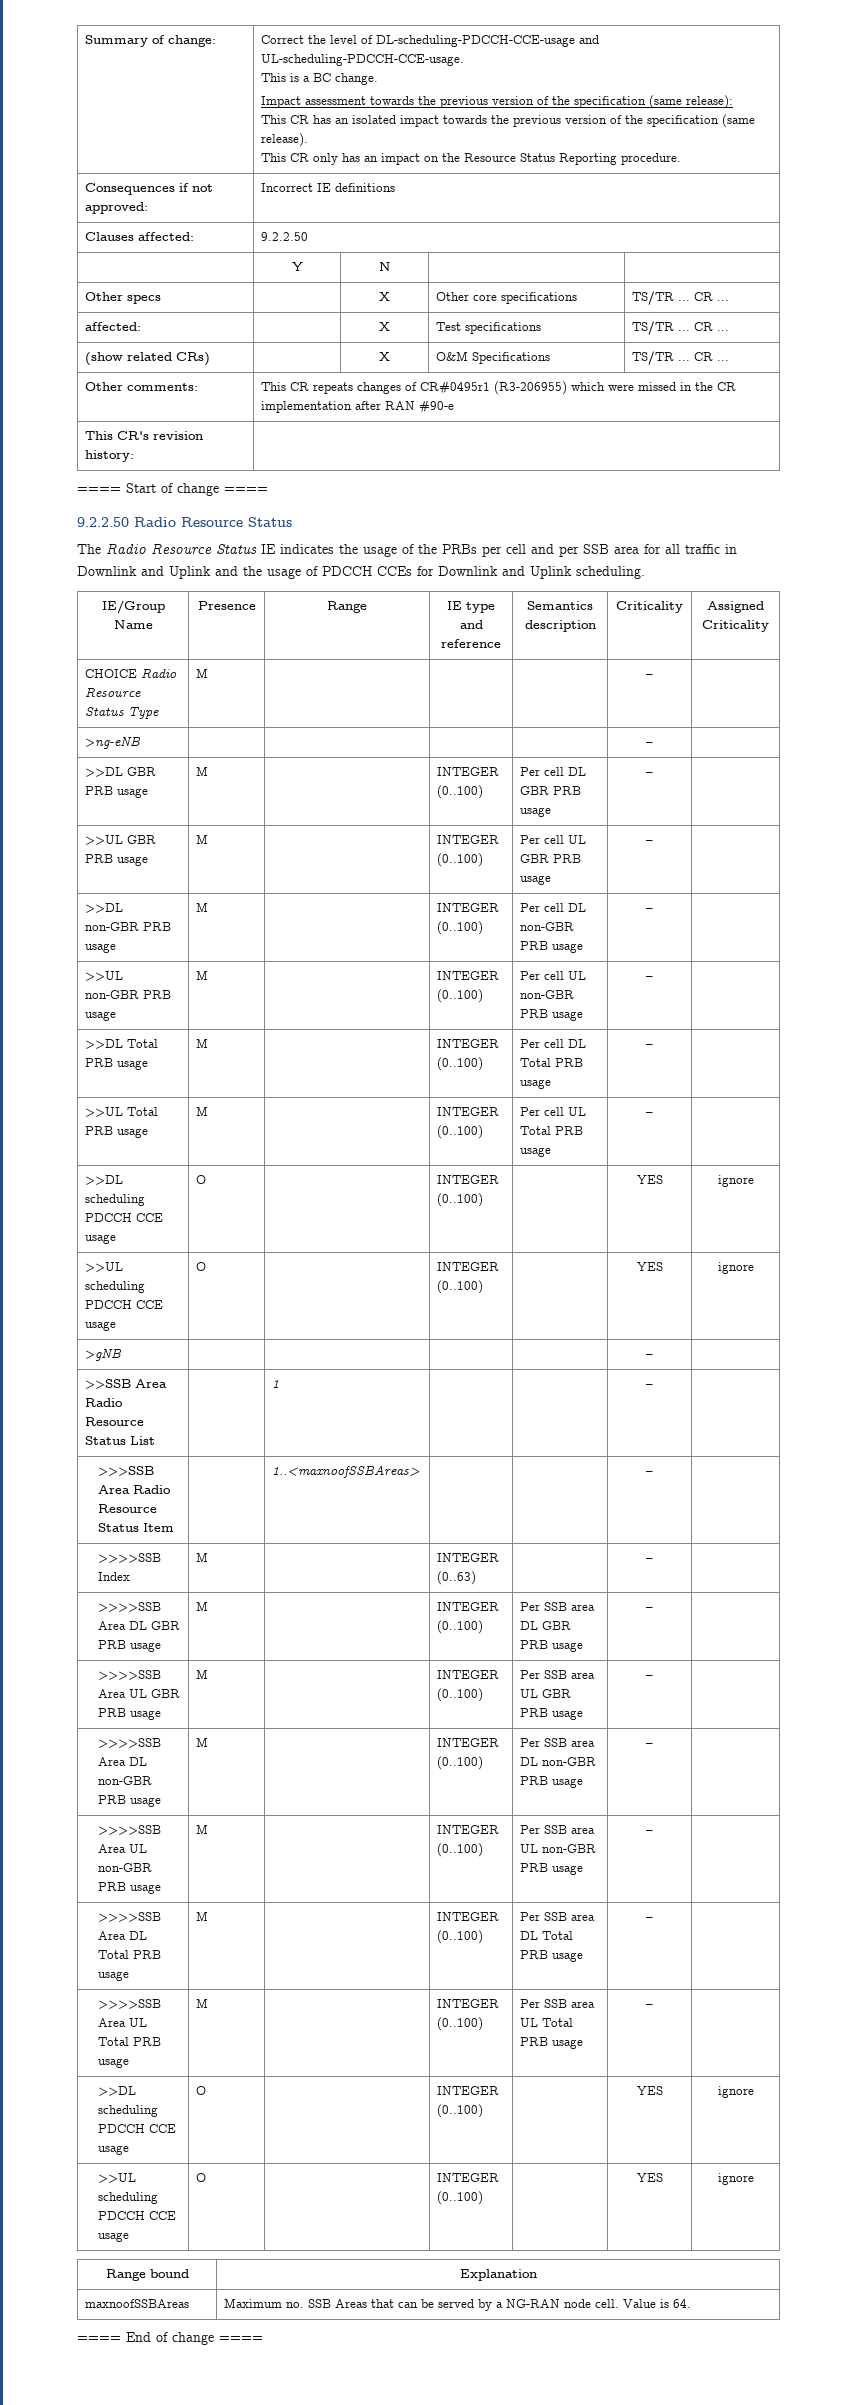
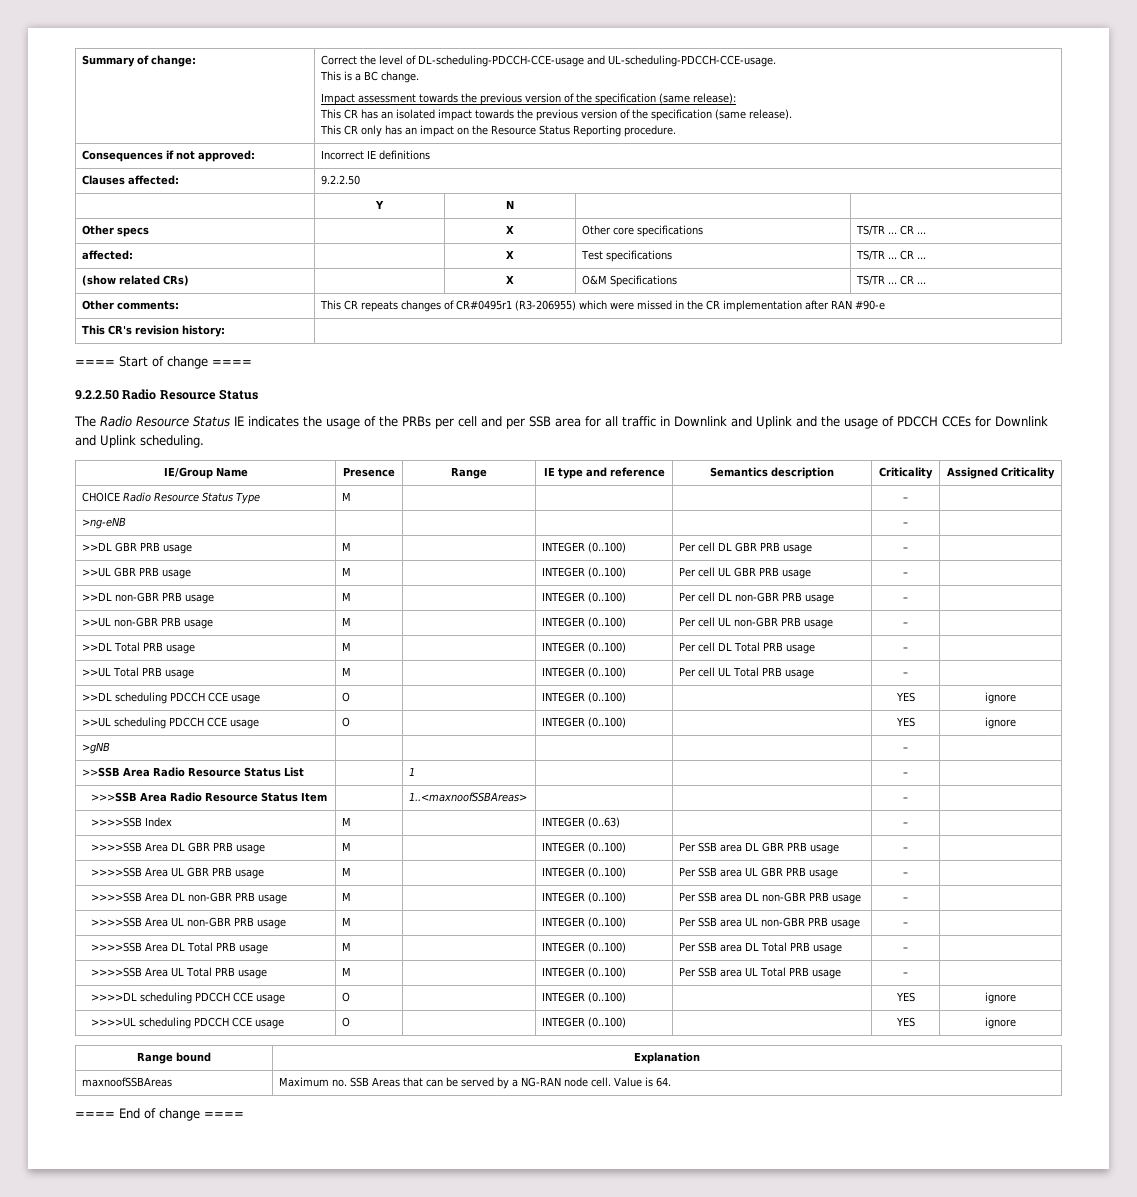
[98,2086,137,2096] [98,2105,159,2117] [98,2124,177,2133] [98,2145,130,2155] [196,2086,207,2095] [437,2086,500,2095] [437,2104,484,2118] [636,2086,663,2095] [717,2086,754,2098] [98,2173,137,2183] >>DL scheduling PDCCH CCE usage | O | | INTEGER (0..100) | | YES | ignore // >>UL -> [91,992,286,1004] [341,992,350,1002] [541,992,626,1003] [895,992,915,1002] [985,992,1016,1004] [91,1017,137,1027] >>>>DL scheduling PDCCH CCE usage | O | | INTEGER (0..100) | | YES | ignore // >>>>UL

